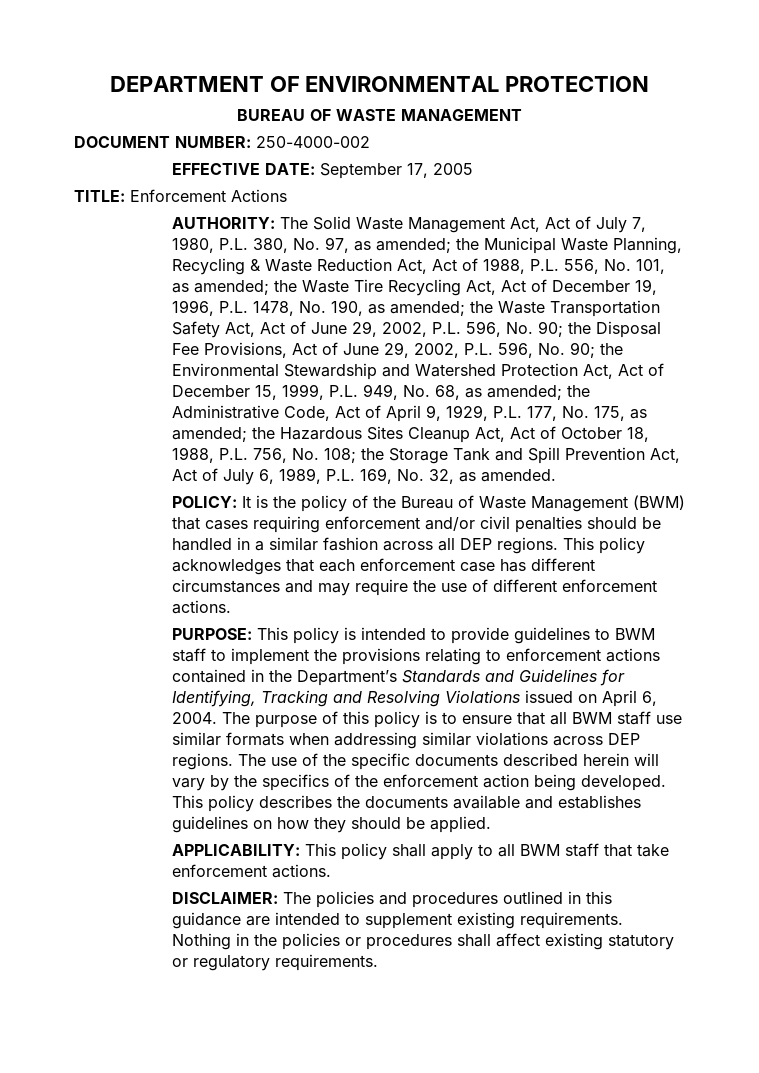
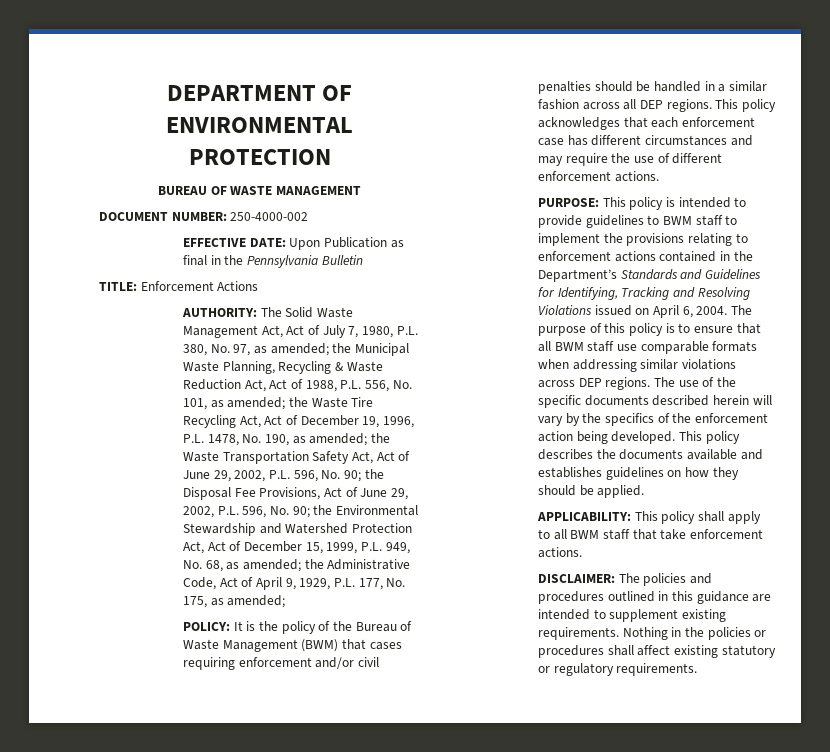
[319,163,473,179] September 17, 2005 -> [289,237,404,250] [183,255,363,268] Upon Publication as final in the Pennsylvania Bulletin
[251,426,649,443] [171,447,680,464] [171,468,556,485] the Hazardous Sites Cleanup Act, Act of October 18, 1988, P.L. 756, No. 108; the Storage Tank and Spill Prevention Act, Act of July 6, 1989, P.L. 169, No. 32, as amended. -> (286, 601) none
[171,732,221,746] similar -> [640,341,709,354] comparable

